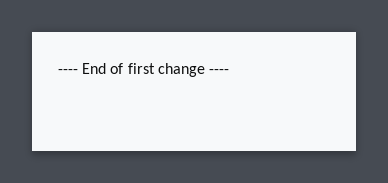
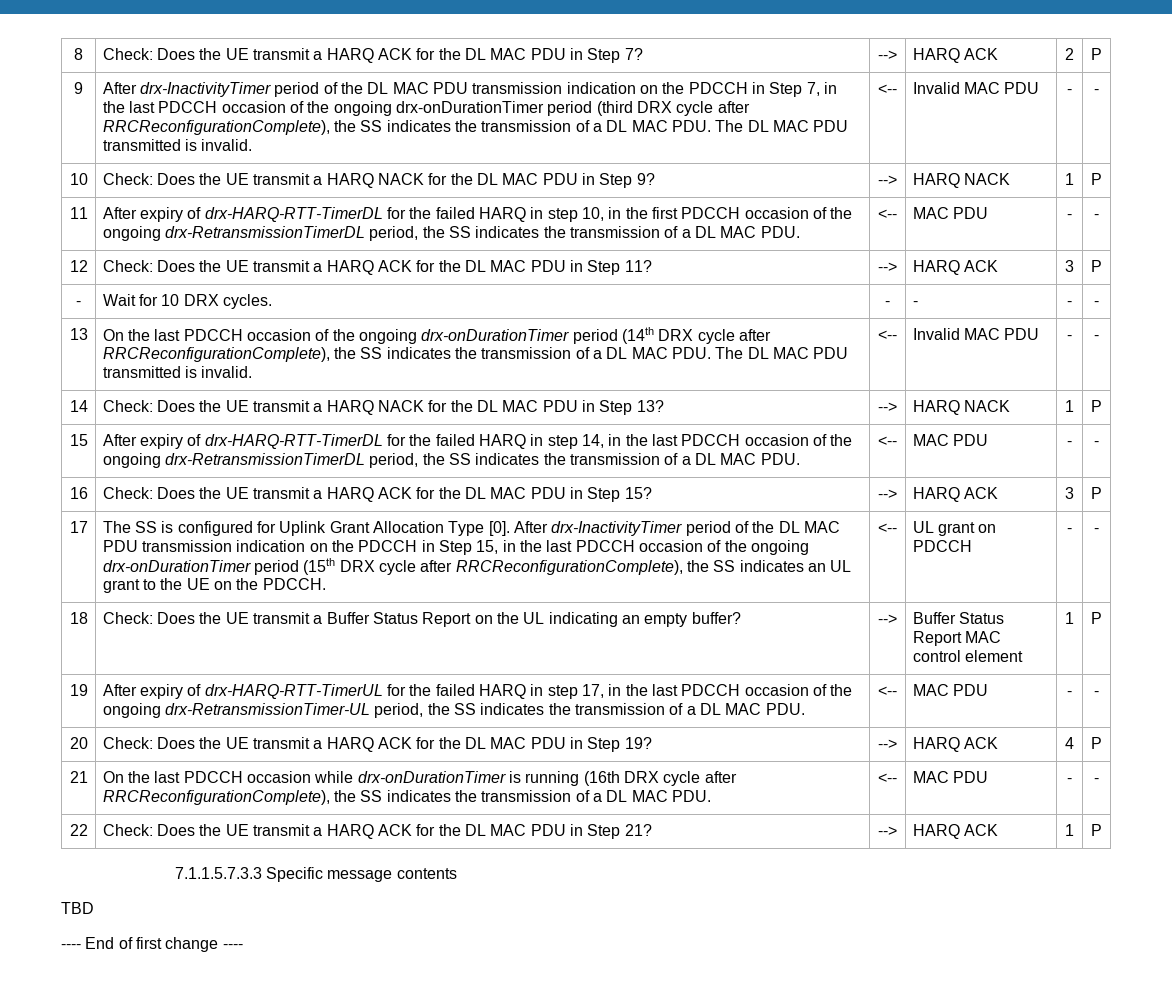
(58, 71) none -> [74,48,83,60] [102,48,643,63] [878,50,897,60] [912,48,999,63] [1065,48,1074,60] [1091,48,1102,60] [74,82,83,94] [102,82,837,97] [102,101,750,116] [102,120,849,135] [102,139,253,151] [878,84,897,94] [912,82,1040,94] [1067,89,1072,94] [1094,89,1099,94] [69,173,88,185] [102,173,655,188] [878,175,897,185] [912,173,1011,188] [1065,173,1074,185] [1091,173,1102,185] [69,207,88,219] [102,207,853,222] [102,226,800,241] [878,209,897,219] [912,207,989,219] [1067,214,1072,219] [1094,214,1099,219] [69,260,88,272] [102,260,652,275] [878,262,897,272] [912,260,999,275] [1065,260,1074,272] [1091,260,1102,272] [76,301,81,306] [102,294,273,309] [885,301,890,306] [912,301,918,306] [1067,301,1072,306] [1094,301,1099,306] [69,328,88,340] [102,327,771,344] [102,347,849,362] [102,366,253,378] [878,330,897,340] [912,328,1040,340] [1067,335,1072,340] [1094,335,1099,340] [69,400,88,412] [102,400,664,415] [878,402,897,412] [912,400,1011,415] [1065,400,1074,412] [1091,400,1102,412] [69,434,88,446] [102,434,853,449] [102,453,800,468] [878,436,897,446] [912,434,989,446] [1067,441,1072,446] [1094,441,1099,446] [69,487,88,499] [102,487,652,502] [878,489,897,499] [912,487,999,502] [1065,487,1074,499] [1091,487,1102,499] [69,521,88,533] [102,521,840,536] [102,540,809,555] [102,558,852,575] [102,578,326,593] [878,523,897,533] [912,521,997,536] [912,540,972,552] [1067,528,1072,533] [1094,528,1099,533] [69,612,88,624] [102,612,741,627] [878,614,897,624] [912,612,1005,624] [912,631,1002,646] [912,650,1024,662] [1065,612,1074,624] [1091,612,1102,624] [69,684,88,696] [102,684,853,699] [102,703,805,718] [878,686,897,696] [912,684,989,696] [1067,691,1072,696] [1094,691,1099,696] [69,737,88,749] [102,737,652,752] [878,739,897,749] [912,737,999,752] [1065,737,1074,749] [1091,737,1102,749] [69,771,88,783] [102,771,737,786] [102,790,711,805] [878,773,897,783] [912,771,989,783] [1067,778,1072,783] [1094,778,1099,783] [69,824,88,836] [102,824,652,839] [878,826,897,836] [912,824,999,839] [1065,824,1074,836] [1091,824,1102,836] [174,867,457,882] [61,902,94,914] 8 | Check: Does the UE transmit a HARQ ACK for the DL MAC PDU in Step 7? | --> | HARQ ACK | 2 | P // 9 | After drx-InactivityTimer period of the DL MAC PDU transmission indication on the PDCCH in Step 7, in the last PDCCH occasion of the ongoing drx-onDurationTimer period (third DRX cycle after RRCReconfigurationComplete), the SS indicates the transmission of a DL MAC PDU. The DL MAC PDU transmitted is invalid. | <-- | Invalid MAC PDU | - | - // 10 | Check: Does the UE transmit a HARQ NACK for the DL MAC PDU in Step 9? | --> | HARQ NACK | 1 | P // 11 | After expiry of drx-HARQ-RTT-TimerDL for the failed HARQ in step 10, in the first PDCCH occasion of the ongoing drx-RetransmissionTimerDL period, the SS indicates the transmission of a DL MAC PDU. | <-- | MAC PDU | - | - // 12 | Check: Does the UE transmit a HARQ ACK for the DL MAC PDU in Step 11? | --> | HARQ ACK | 3 | P // - | Wait for 10 DRX cycles. | - | - | - | - // 13 | On the last PDCCH occasion of the ongoing drx-onDurationTimer period (14th DRX cycle after RRCReconfigurationComplete), the SS indicates the transmission of a DL MAC PDU. The DL MAC PDU transmitted is invalid. | <-- | Invalid MAC PDU | - | - // 14 | Check: Does the UE transmit a HARQ NACK for the DL MAC PDU in Step 13? | --> | HARQ NACK | 1 | P // 15 | After expiry of drx-HARQ-RTT-TimerDL for the failed HARQ in step 14, in the last PDCCH occasion of the ongoing drx-RetransmissionTimerDL period, the SS indicates the transmission of a DL MAC PDU. | <-- | MAC PDU | - | - // 16 | Check: Does the UE transmit a HARQ ACK for the DL MAC PDU in Step 15? | --> | HARQ ACK | 3 | P // 17 | The SS is configured for Uplink Grant Allocation Type [0]. After drx-InactivityTimer period of the DL MAC PDU transmission indication on the PDCCH in Step 15, in the last PDCCH occasion of the ongoing drx-onDurationTimer period (15th DRX cycle after RRCReconfigurationComplete), the SS indicates an UL grant to the UE on the PDCCH. | <-- | UL grant on PDCCH | - | - // 18 | Check: Does the UE transmit a Buffer Status Report on the UL indicating an empty buffer? | --> | Buffer Status Report MAC control element | 1 | P // 19 | After expiry of drx-HARQ-RTT-TimerUL for the failed HARQ in step 17, in the last PDCCH occasion of the ongoing drx-RetransmissionTimer-UL period, the SS indicates the transmission of a DL MAC PDU. | <-- | MAC PDU | - | - // 20 | Check: Does the UE transmit a HARQ ACK for the DL MAC PDU in Step 19? | --> | HARQ ACK | 4 | P // 21 | On the last PDCCH occasion while drx-onDurationTimer is running (16th DRX cycle after RRCReconfigurationComplete), the SS indicates the transmission of a DL MAC PDU. | <-- | MAC PDU | - | - // 22 | Check: Does the UE transmit a HARQ ACK for the DL MAC PDU in Step 21? | --> | HARQ ACK | 1 | P // 7.1.1.5.7.3.3 Specific message contents // TBD //

